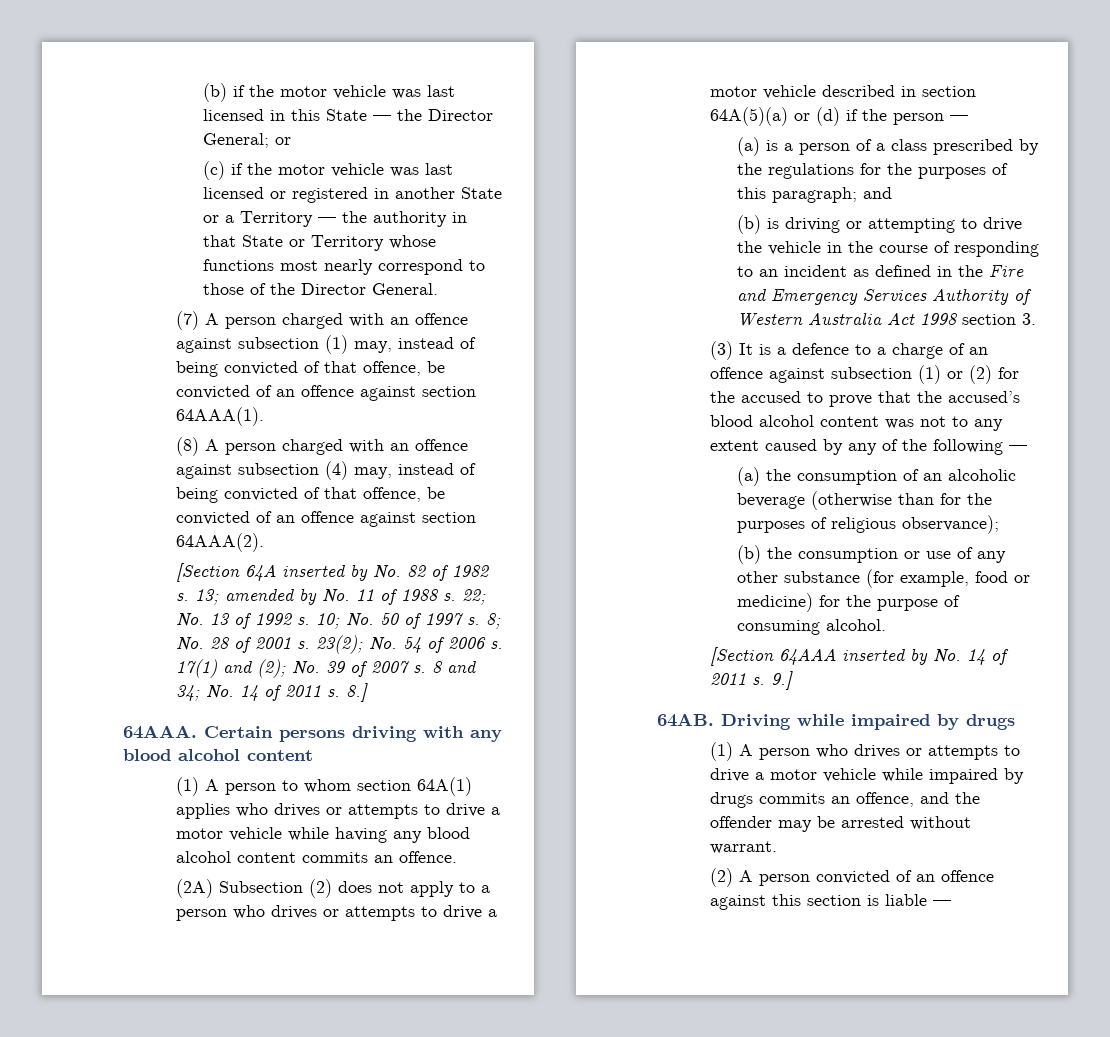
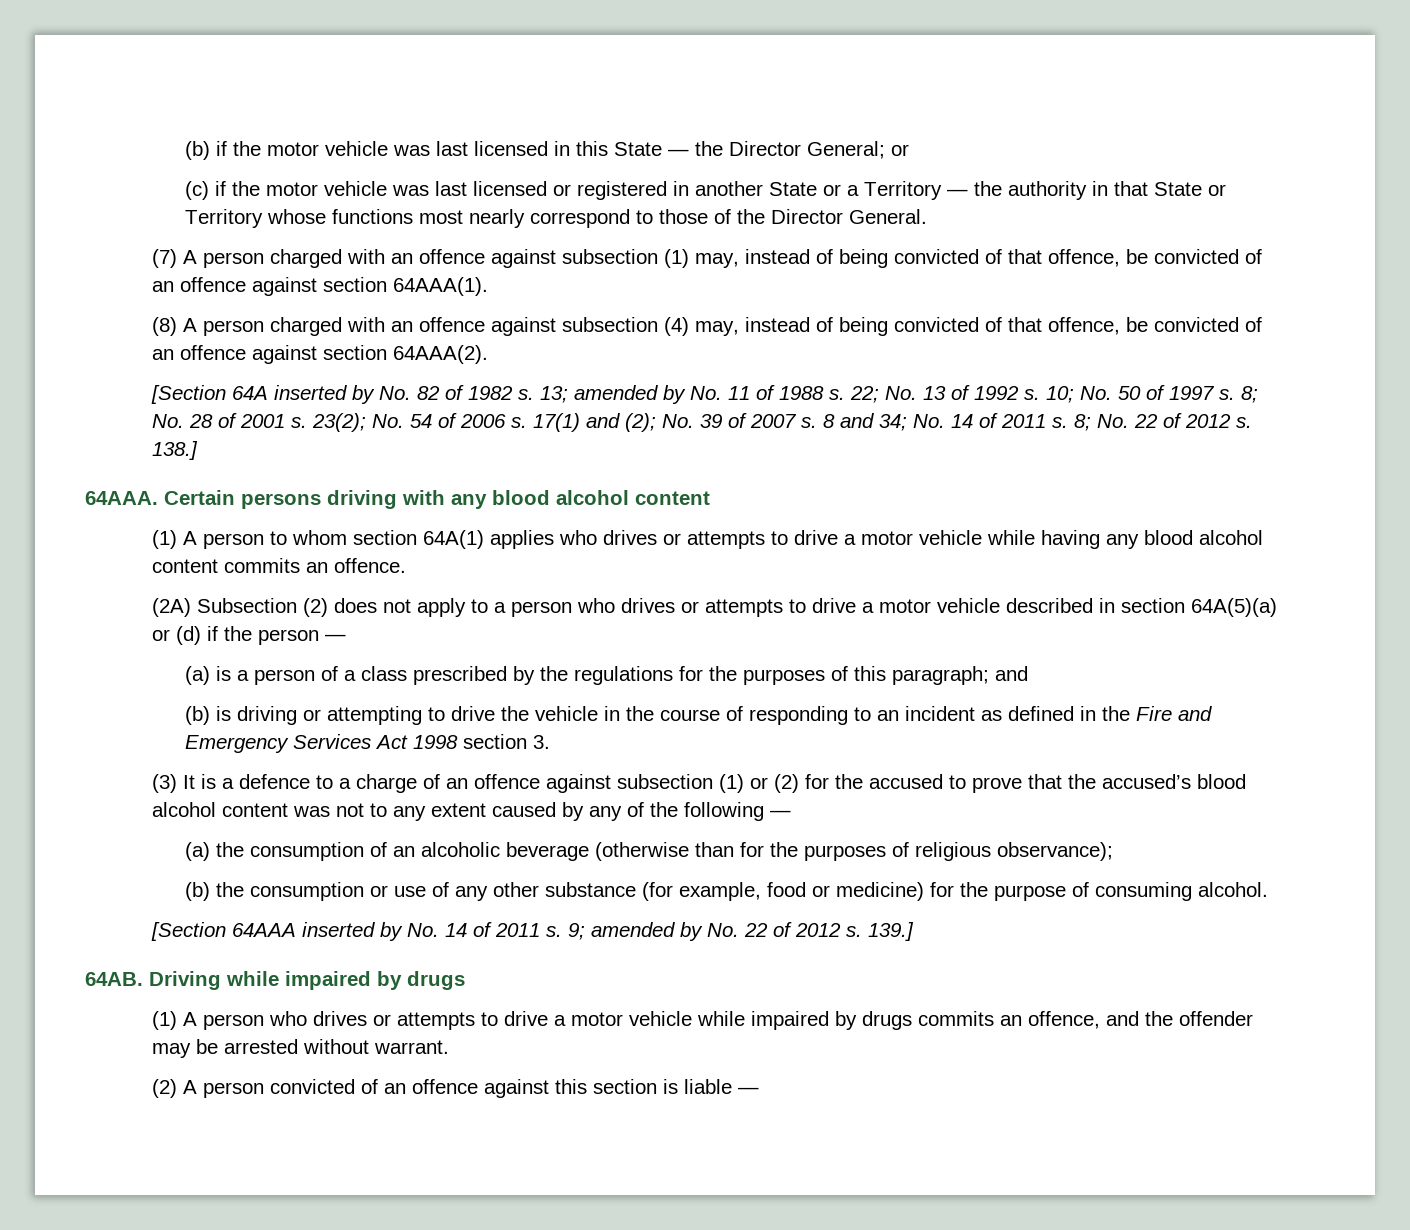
[346,683,369,702] 8.] -> [1073,413,1252,431] [151,441,198,460] 8; No. 22 of 2012 s. 138.]
[931,288,1032,305] [736,312,882,326] Authority of Western Australia -> (372, 741) none
[771,671,794,690] 9.] -> [567,922,914,941] 9; amended by No. 22 of 2012 s. 139.]

